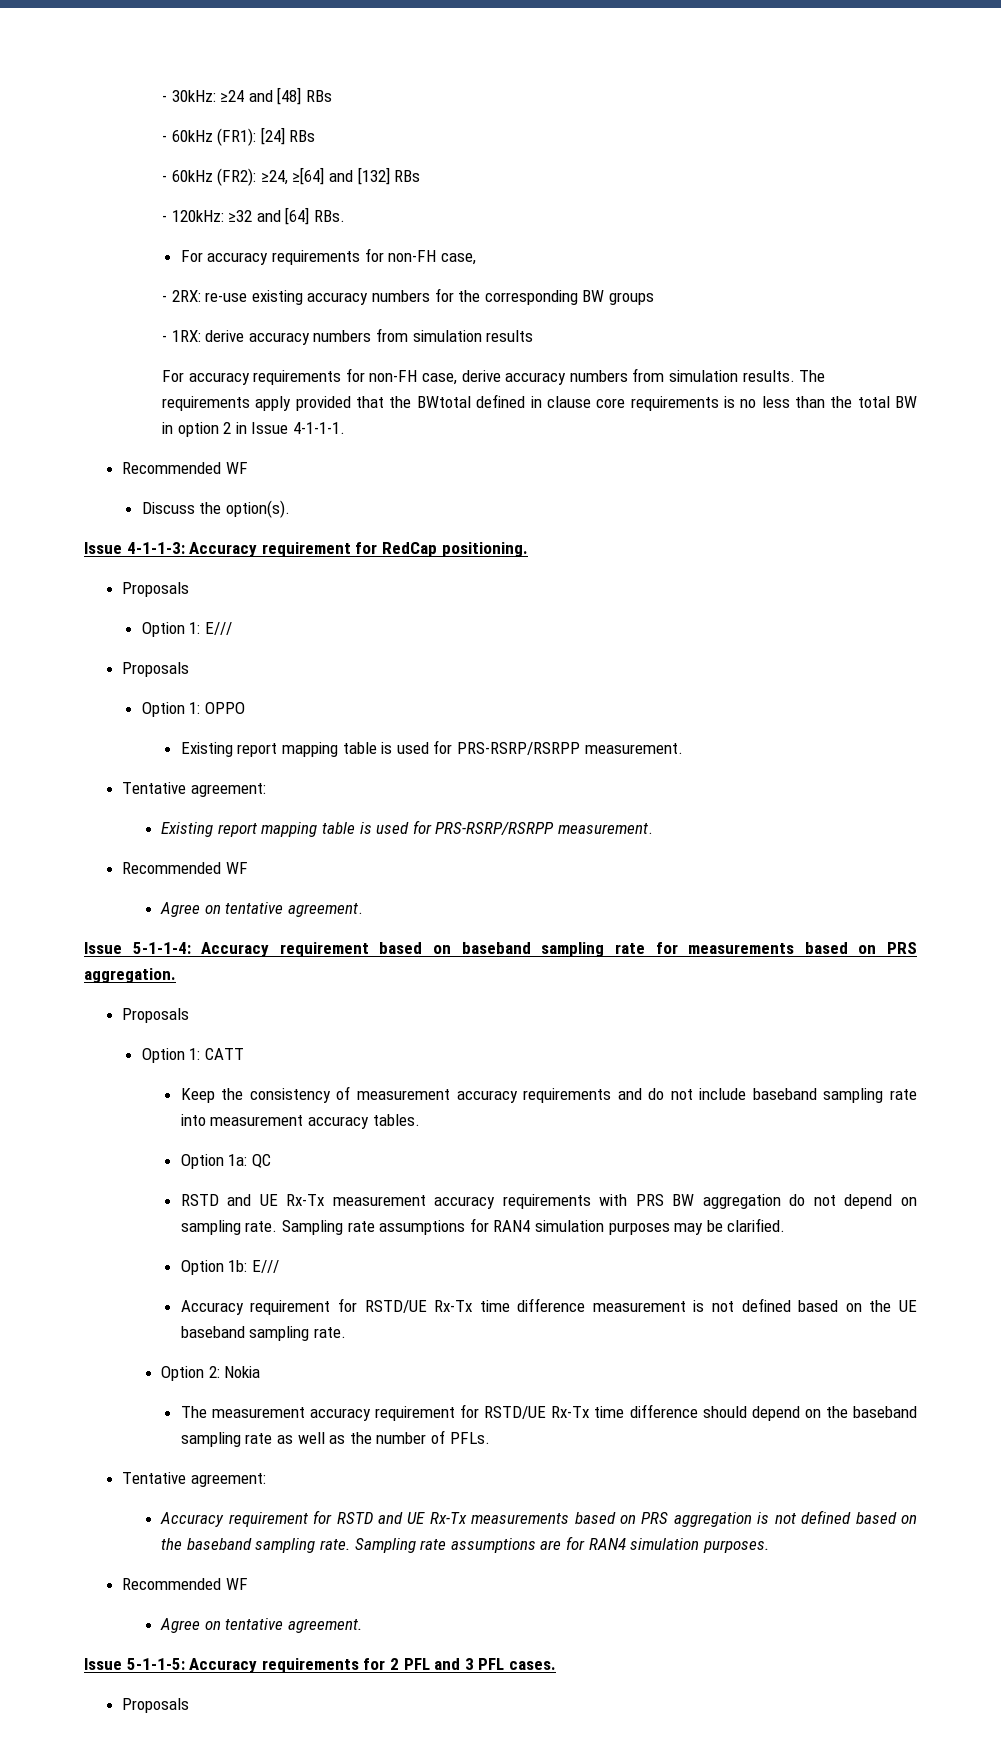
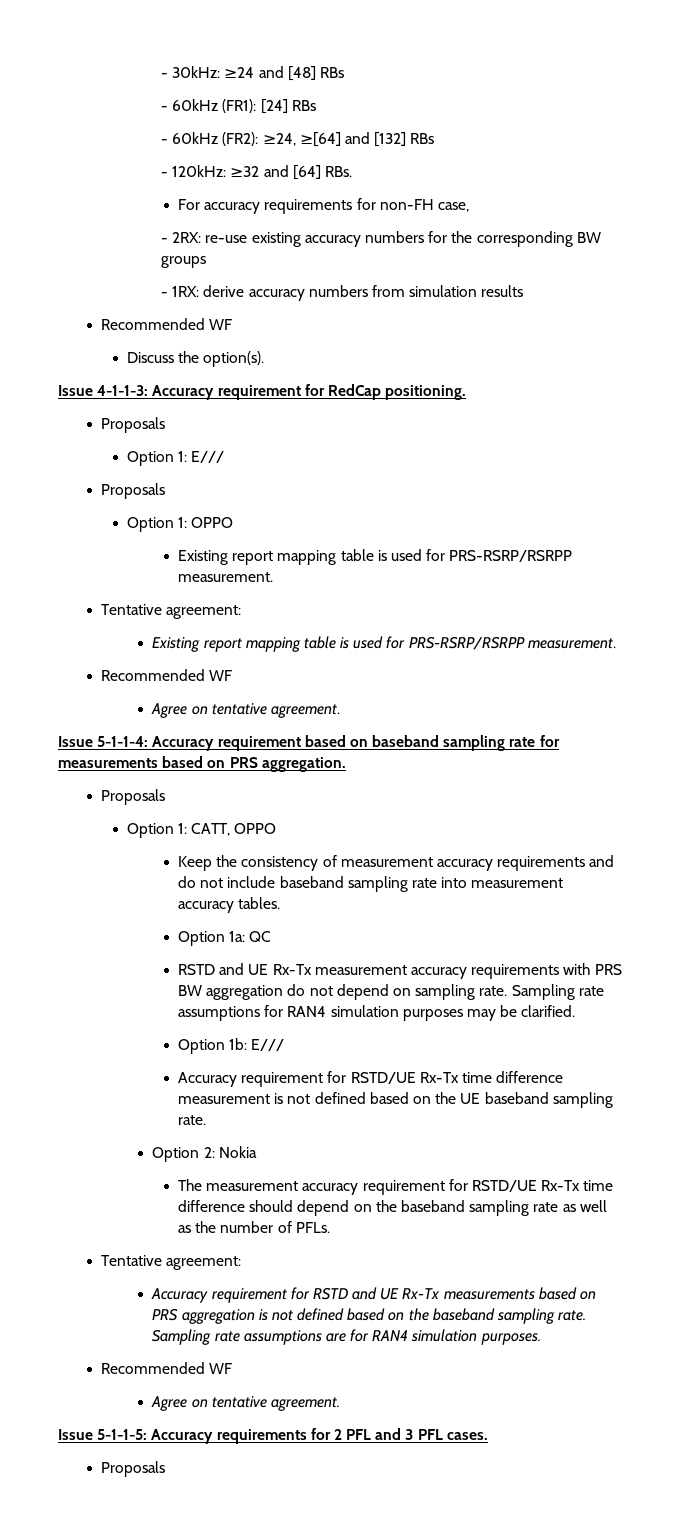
[162,368,826,385] [162,394,917,411] [162,422,346,437] // For accuracy requirements for non-FH case, derive accuracy numbers from simulation results. The requirements apply provided that the BWtotal defined in clause core requirements is no less than the total BW in option 2 in Issue 4-1-1-1. -> (524, 291) none
[204,1048,244,1060] CATT -> [190,823,277,836] CATT, OPPO

